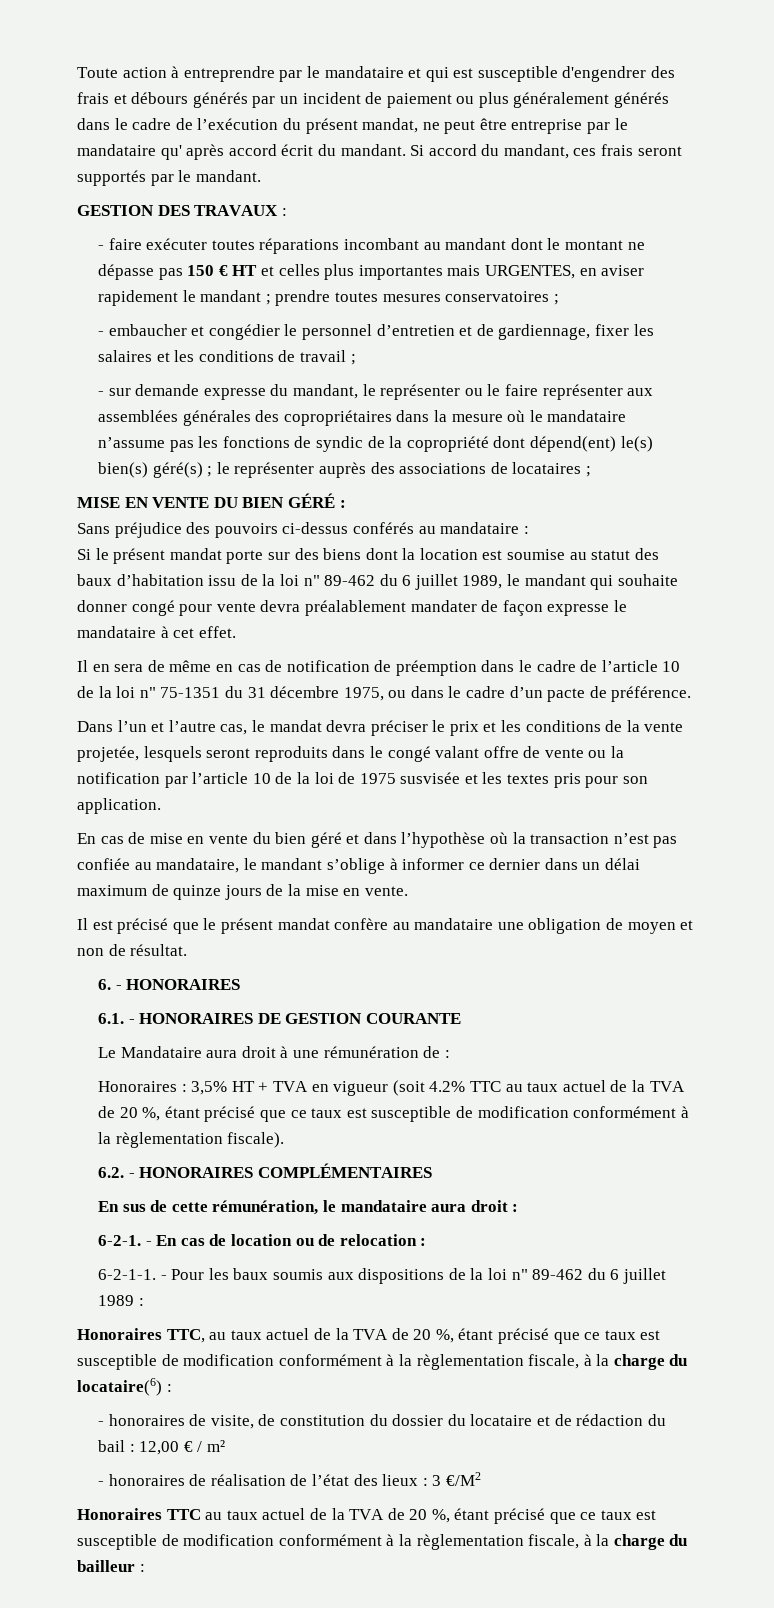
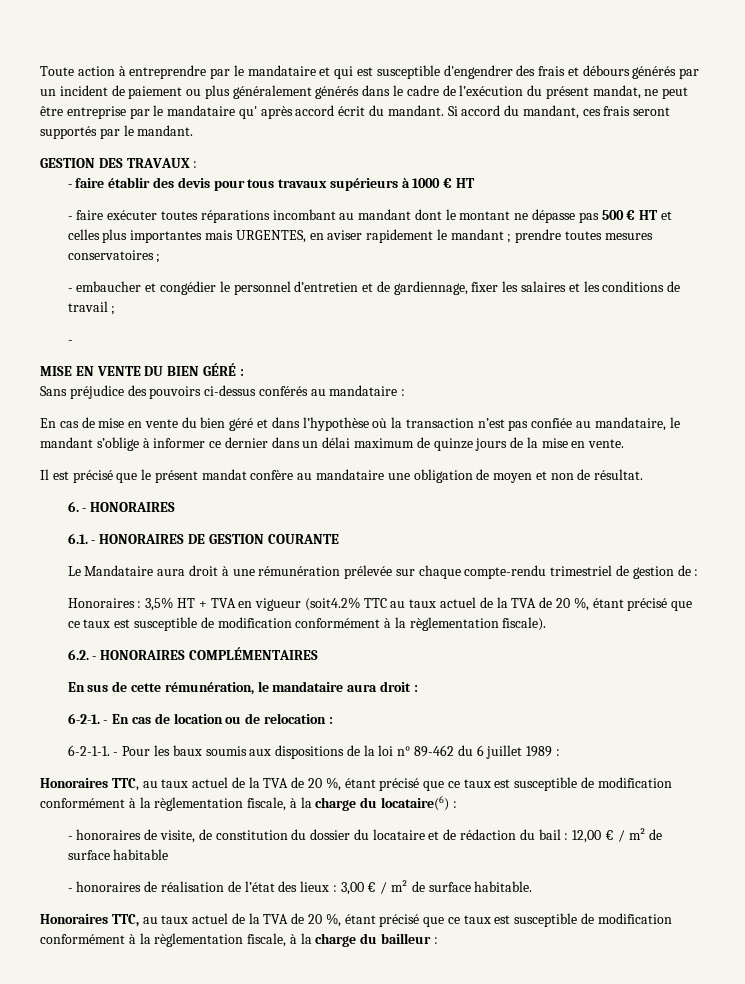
(287, 212) none -> [67,177,476,191] // - faire établir des devis pour tous travaux supérieurs à 1000 € HT
[187,265,215,276] 150 -> [601,210,624,220] 500
[108,384,654,400] [98,410,627,426] [98,436,653,452] [98,462,592,478] sur demande expresse du mandant, le représenter ou le faire représenter aux assemblées générales des copropriétaires dans la mesure où le mandataire n’assume pas les fonctions de syndic de la copropriété dont dépend(ent) le(s) bien(s) géré(s) ; le représenter auprès des associations de locataires ; -> (73, 342) none
[77,548,659,564] [77,574,678,590] [77,600,627,616] [77,626,236,638] [77,660,681,676] [77,686,692,702] [77,720,684,736] [77,746,625,762] [77,772,648,788] [77,798,161,814] // Si le présent mandat porte sur des biens dont la location est soumise au statut des baux d’habitation issu de la loi n" 89-462 du 6 juillet 1989, le mandant qui souhaite donner congé pour vente devra préalablement mandater de façon expresse le mandataire à cet effet. // Il en sera de même en cas de notification de préemption dans le cadre de l’article 10 de la loi n" 75-1351 du 31 décembre 1975, ou dans le cadre d’un pacte de préférence. // Dans l’un et l’autre cas, le mandat devra préciser le prix et les conditions de la vente projetée, lesquels seront reproduits dans le congé valant offre de vente ou la notification par l’article 10 de la loi de 1975 susvisée et les textes pris pour son application. -> (406, 392) none
(419, 1052) none -> [344,565,674,579] prélevée sur chaque compte-rendu trimestriel de gestion
[392,1080,466,1096] (soit 4.2% -> [304,597,360,611] (soit4.2%
[511,1269,528,1280] n" -> [397,746,411,756] n°
(226, 1446) none -> [649,829,663,840] [67,849,169,860] de surface habitable
[432,1472,482,1486] [77,1508,201,1520] 3 €/M2 // Honoraires TTC -> [340,880,533,895] [40,914,139,927] 3,00 € / m² de surface habitable. // Honoraires TTC,

